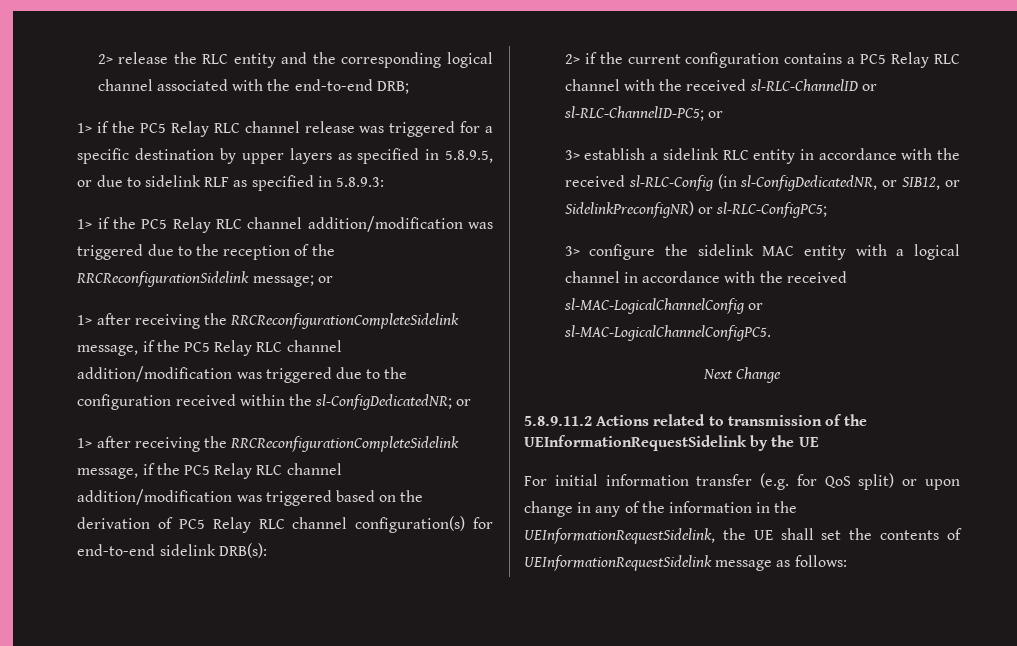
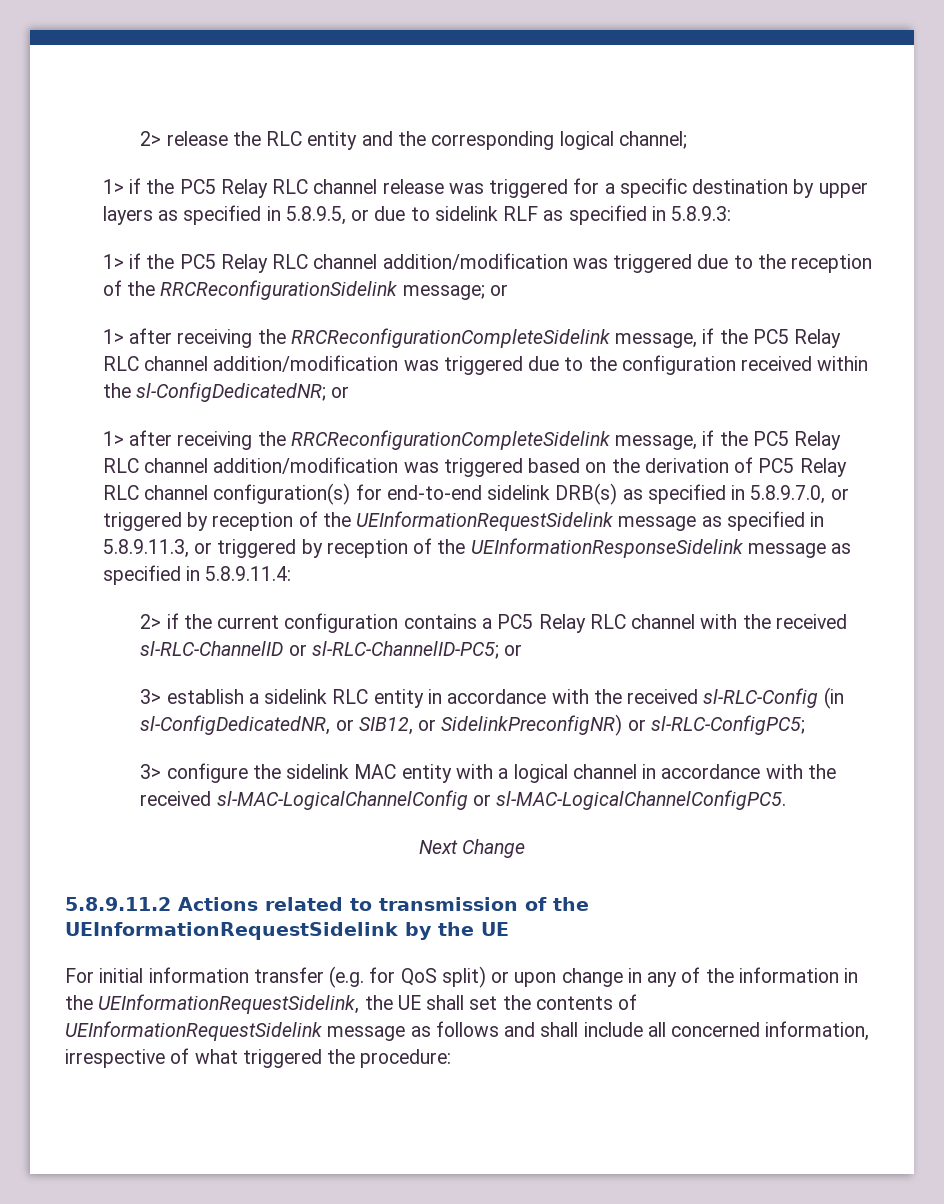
[97,79,409,94] channel associated with the end-to-end DRB; -> [618,131,687,149] channel;
[218,543,267,558] DRB(s): -> [555,483,849,505] [102,511,825,531] [102,538,852,558] [102,565,292,585] DRB(s) as specified in 5.8.9.7.0, or triggered by reception of the UEInformationRequestSidelink message as specified in 5.8.9.11.3, or triggered by reception of the UEInformationResponseSidelink message as specified in 5.8.9.11.4:
[794,555,847,567] follows: -> [435,1021,870,1041] [65,1048,452,1068] follows and shall include all concerned information, irrespective of what triggered the procedure:

